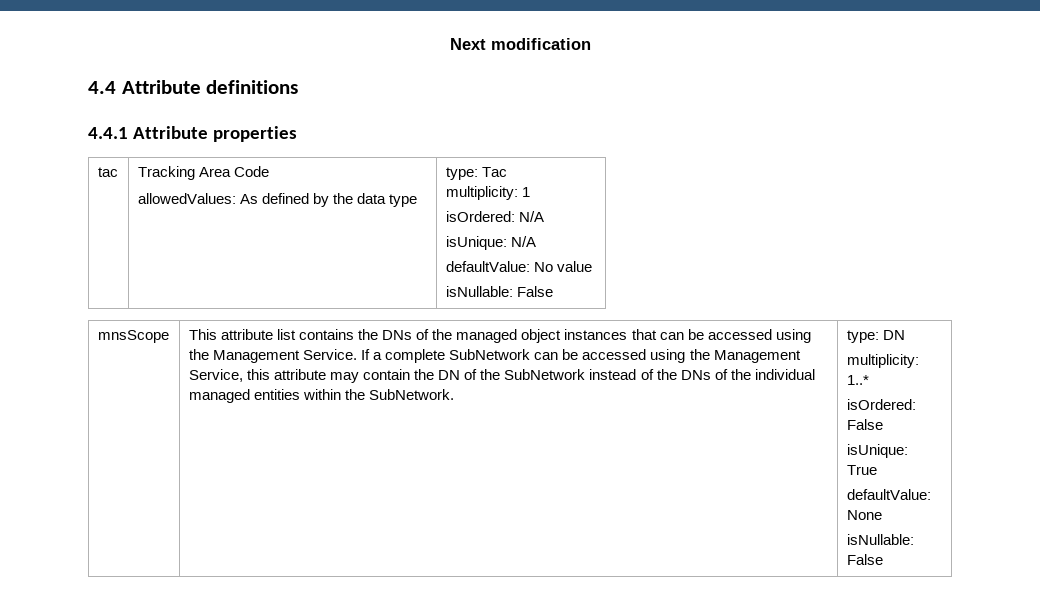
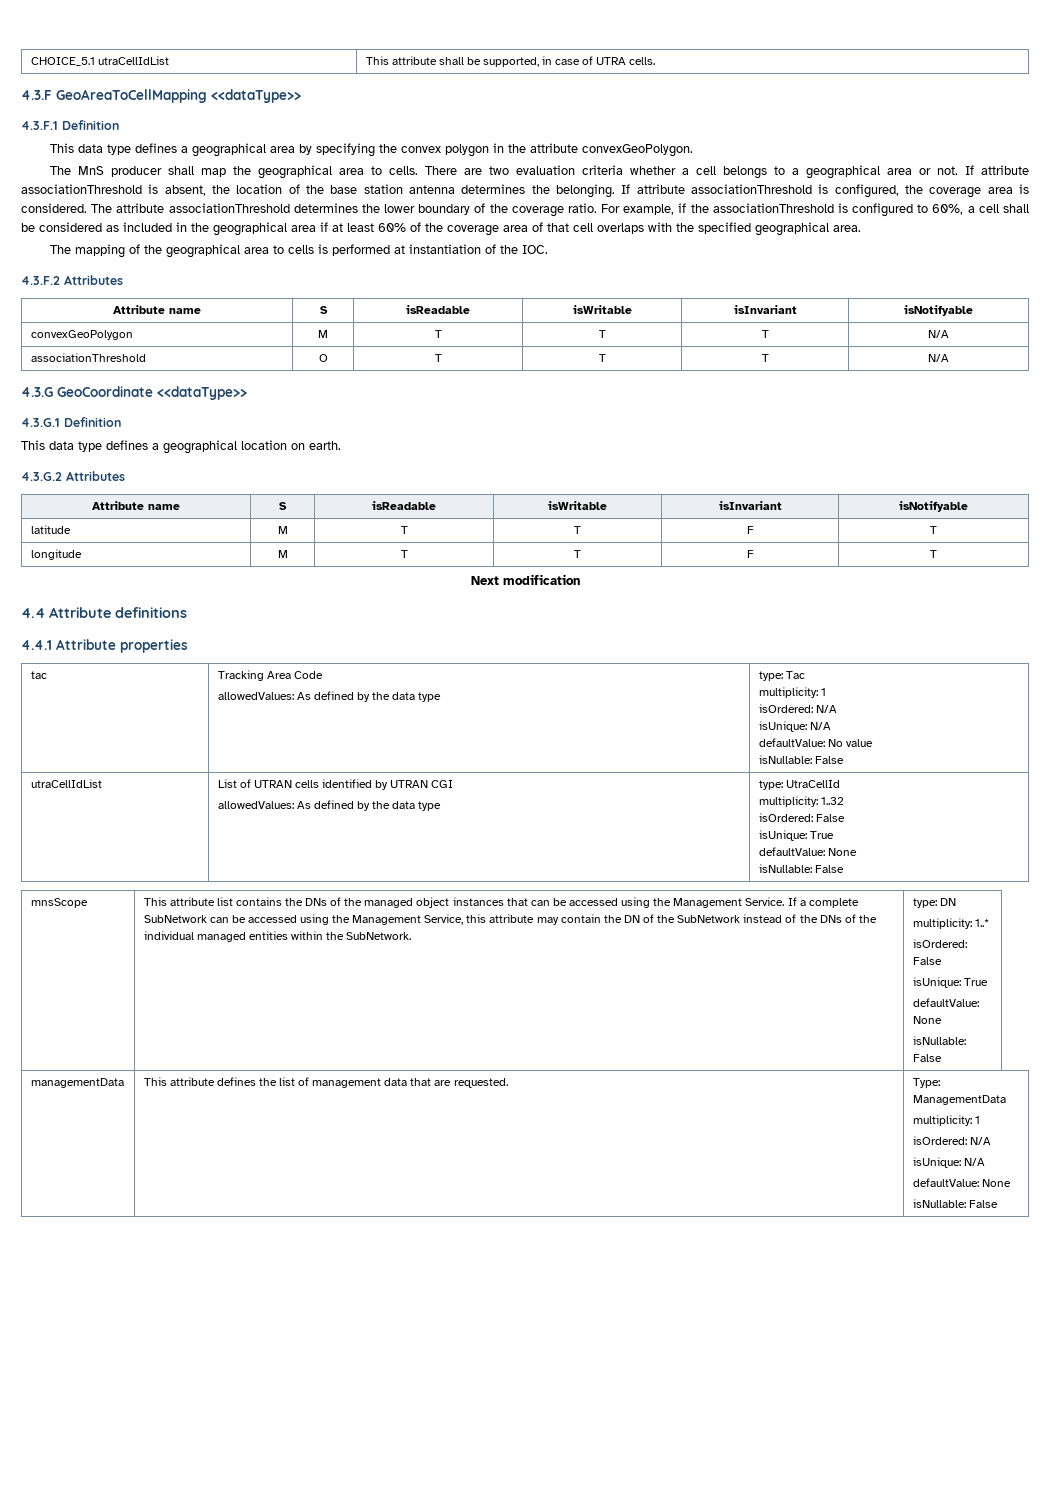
(449, 44) none -> [30,56,169,66] [365,56,656,67] [21,89,301,103] [21,120,119,130] [49,143,693,157] [49,165,1029,179] [21,184,1030,198] [21,203,1029,217] [21,222,861,236] [49,244,548,258] [21,275,123,285] [113,305,201,314] [319,306,328,314] [406,305,470,314] [572,305,632,314] [733,305,797,314] [904,305,973,316] [30,330,133,340] [318,330,328,338] [434,330,442,338] [598,330,606,338] [761,330,769,338] [928,330,949,338] [30,353,146,362] [318,354,328,362] [434,354,442,362] [598,354,606,362] [761,354,769,362] [928,354,949,362] [21,386,247,400] [21,417,121,427] [21,440,341,454] [21,471,125,481] [92,501,180,510] [279,502,287,510] [372,501,436,510] [548,501,607,510] [718,501,782,510] [899,501,968,512] [30,525,71,534] [277,526,288,534] [400,526,408,534] [574,526,581,534] [746,526,754,534] [930,526,937,534] [30,549,82,560] [277,550,288,558] [400,550,408,558] [574,550,581,558] [746,550,754,558] [930,550,937,558] CHOICE_5.1 utraCellIdList | This attribute shall be supported, in case of UTRA cells. // 4.3.F GeoAreaToCellMapping <<dataType>> // 4.3.F.1 Definition // This data type defines a geographical area by specifying the convex polygon in the attribute convexGeoPolygon. // The MnS producer shall map the geographical area to cells. There are two evaluation criteria whether a cell belongs to a geographical area or not. If attribute associationThreshold is absent, the location of the base station antenna determines the belonging. If attribute associationThreshold is configured, the coverage area is considered. The attribute associationThreshold determines the lower boundary of the coverage ratio. For example, if the associationThreshold is configured to 60%, a cell shall be considered as included in the geographical area if at least 60% of the coverage area of that cell overlaps with the specified geographical area. // The mapping of the geographical area to cells is performed at instantiation of the IOC. // 4.3.F.2 Attributes // Attribute name | S | isReadable | isWritable | isInvariant | isNotifyable // convexGeoPolygon | M | T | T | T | N/A // associationThreshold | O | T | T | T | N/A // 4.3.G GeoCoordinate <<dataType>> // 4.3.G.1 Definition // This data type defines a geographical location on earth. // 4.3.G.2 Attributes // Attribute name | S | isReadable | isWritable | isInvariant | isNotifyable // latitude | M | T | T | F | T // longitude | M | T | T | F | T //
(554, 291) none -> [30,779,102,788] [217,779,454,790] [217,800,442,811] [758,780,840,790] [758,796,844,807] [758,813,845,822] [758,830,834,841] [758,847,857,856] [758,864,844,873] // utraCellIdList | List of UTRAN cells identified by UTRAN CGI // allowedValues: As defined by the data type | type: UtraCellId // multiplicity: 1..32 // isOrdered: False // isUnique: True // defaultValue: None // isNullable: False
(883, 559) none -> [30,1078,124,1088] [143,1077,508,1088] [912,1078,940,1088] [912,1095,1006,1105] [912,1115,980,1126] [912,1136,991,1145] [912,1157,985,1168] [912,1178,1011,1187] [912,1199,998,1208] // managementData | This attribute defines the list of management data that are requested. | Type: ManagementData // multiplicity: 1 // isOrdered: N/A // isUnique: N/A // defaultValue: None // isNullable: False

